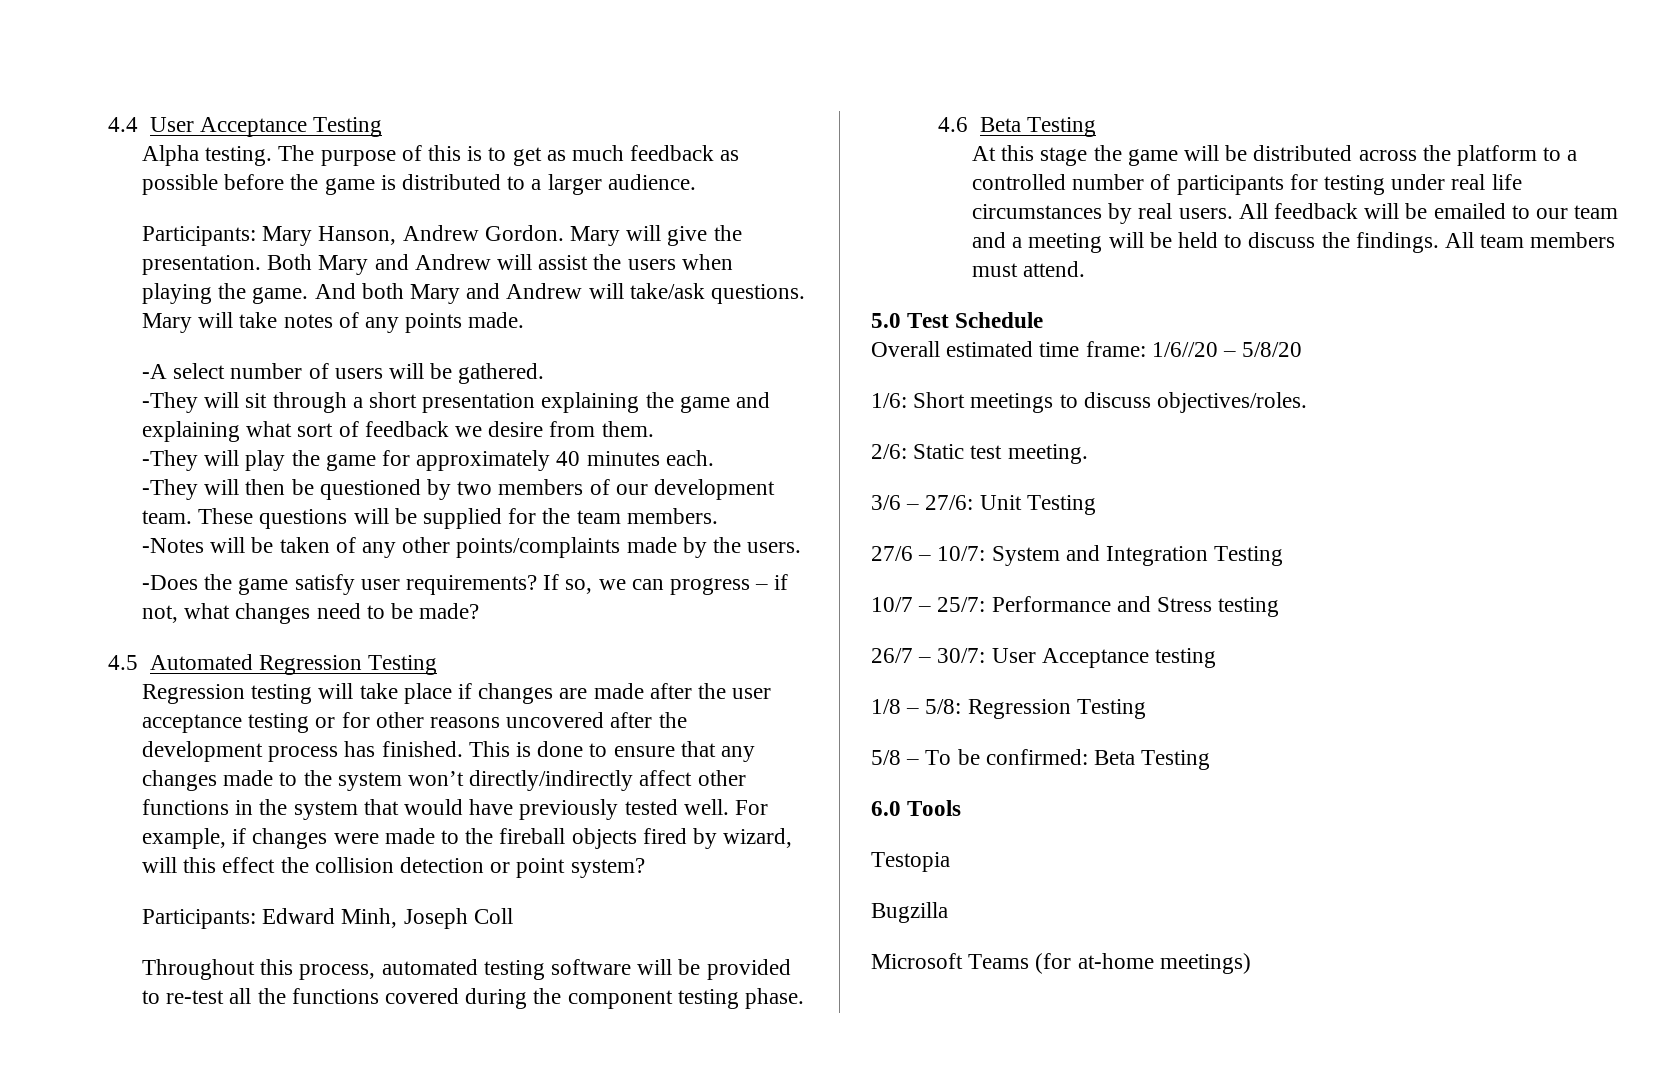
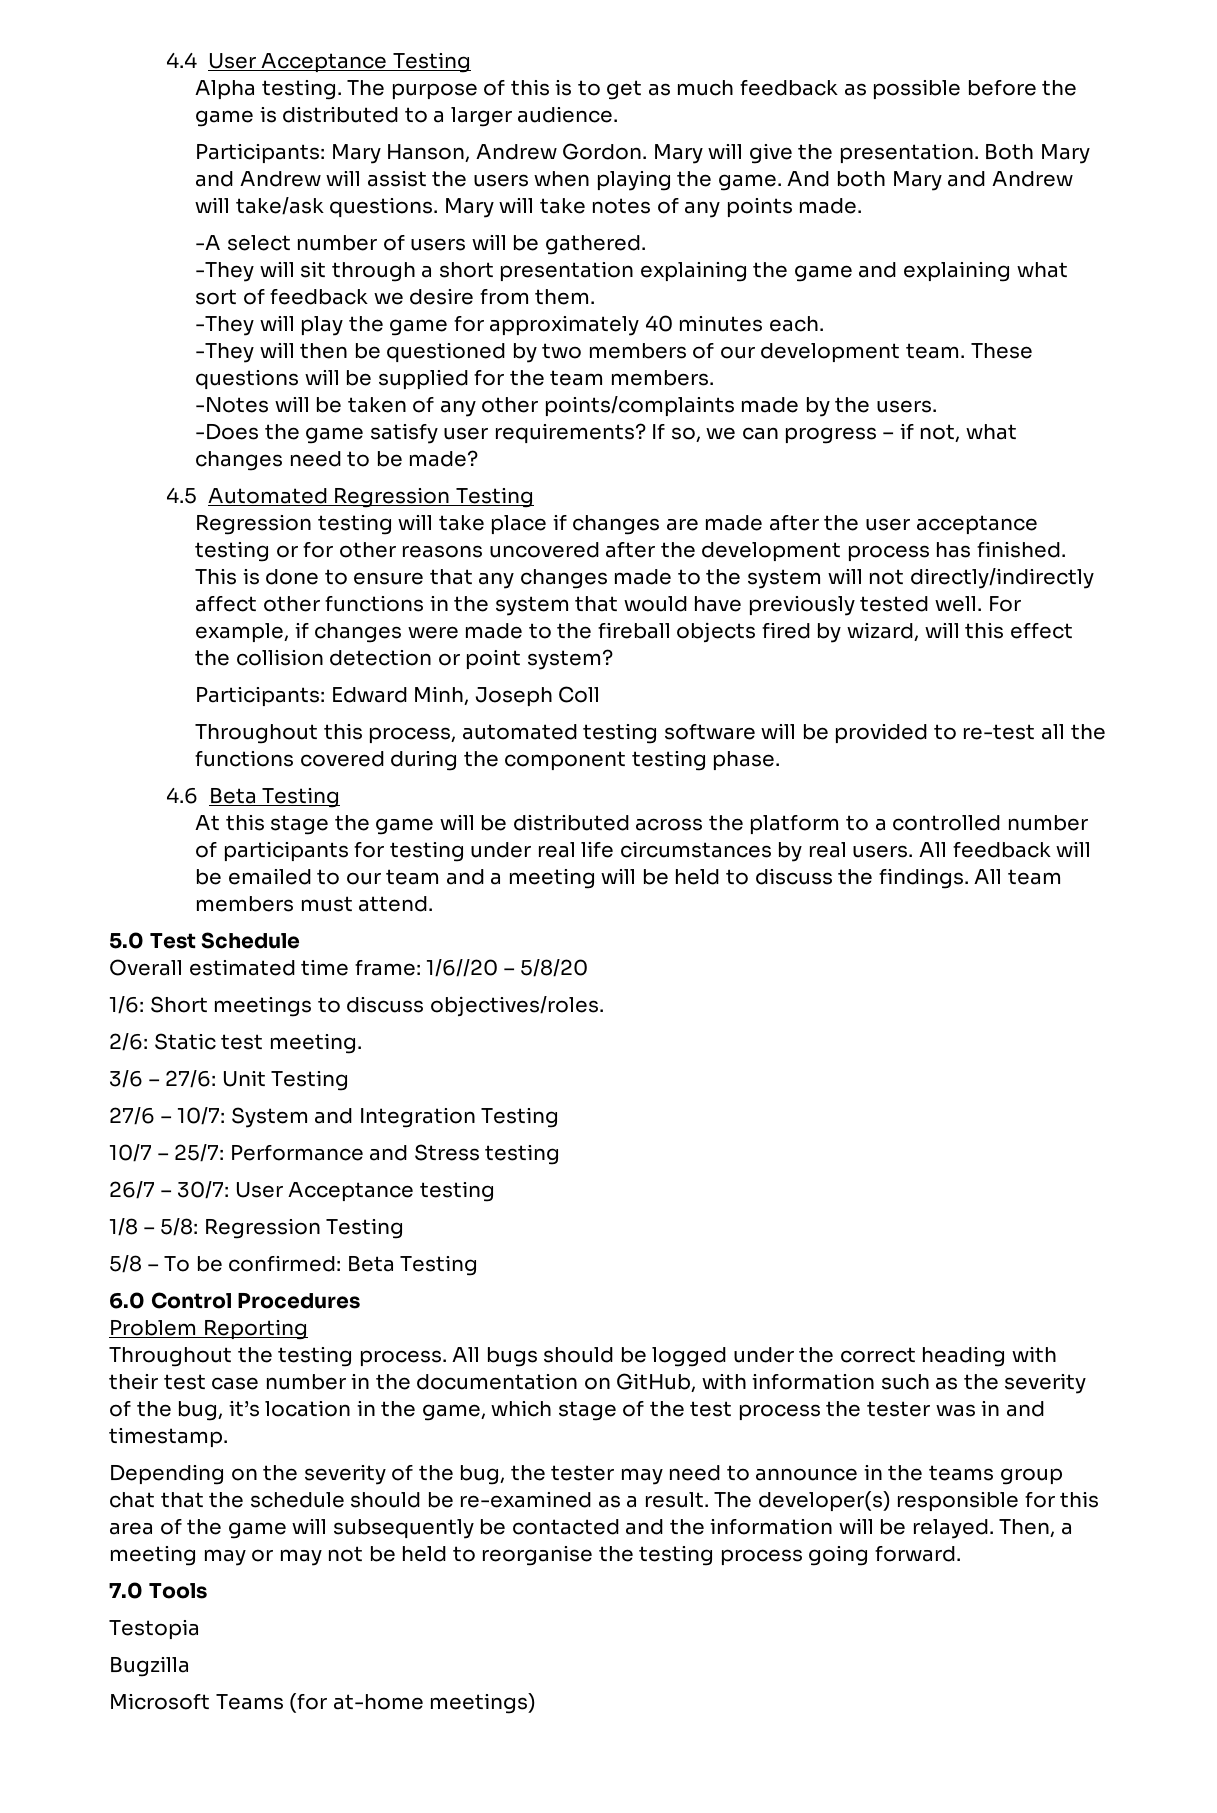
[407,771,464,786] won’t -> [827,568,905,585] will not
(901, 808) none -> [150,1292,361,1309] [109,1319,308,1340] [109,1346,1057,1367] [109,1373,1087,1394] [109,1400,1045,1421] [109,1427,228,1448] [109,1464,1063,1485] [109,1491,1100,1512] [109,1518,1074,1539] [109,1545,961,1566] [109,1582,143,1599] Control Procedures // Problem Reporting // Throughout the testing process. All bugs should be logged under the correct heading with their test case number in the documentation on GitHub, with information such as the severity of the bug, it’s location in the game, which stage of the test process the tester was in and timestamp. // Depending on the severity of the bug, the tester may need to announce in the teams group chat that the schedule should be re-examined as a result. The developer(s) responsible for this area of the game will subsequently be contacted and the information will be relayed. Then, a meeting may or may not be held to reorganise the testing process going forward. // 7.0

